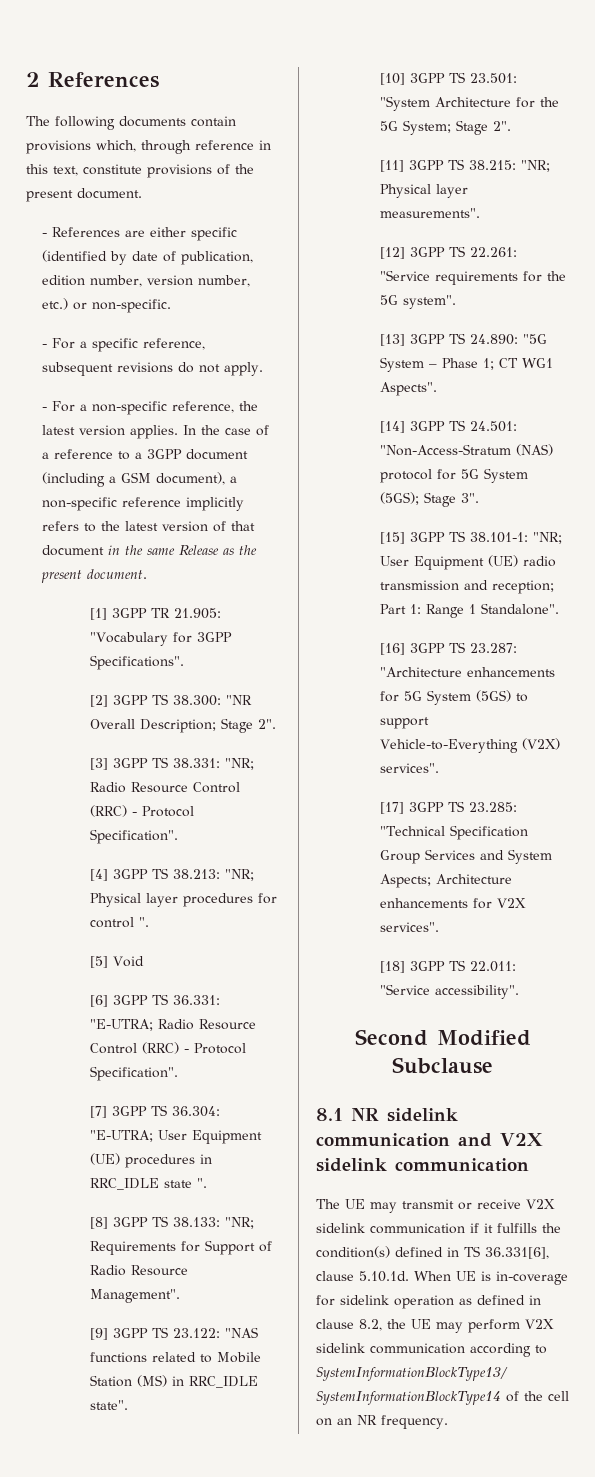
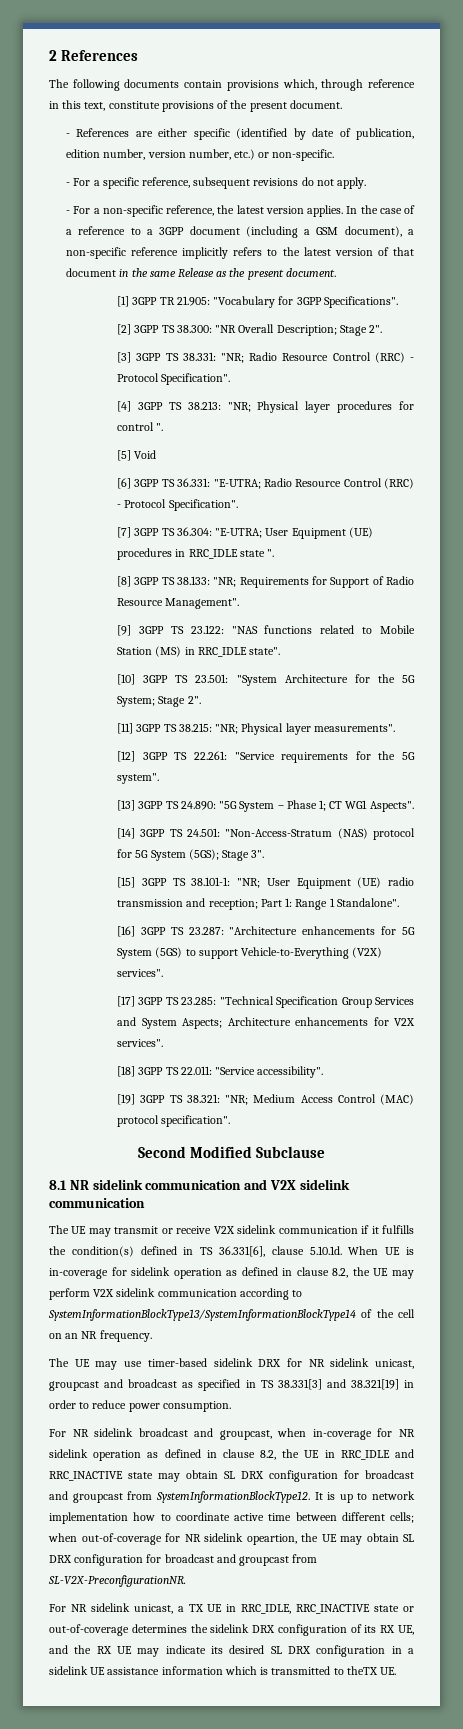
(520, 992) none -> [117,1094,414,1105] [117,1115,231,1127] // [19] 3GPP TS 38.321: "NR; Medium Access Control (MAC) protocol specification".
(448, 1422) none -> [49,1358,414,1370] [49,1379,414,1391] [49,1400,231,1412] [49,1428,415,1440] [49,1449,415,1461] [49,1470,414,1482] [49,1491,415,1503] [49,1512,414,1524] [48,1533,414,1545] [49,1554,318,1566] [48,1575,186,1587] [49,1603,414,1614] [49,1624,414,1636] [49,1645,414,1657] [49,1666,397,1675] // The UE may use timer-based sidelink DRX for NR sidelink unicast, groupcast and broadcast as specified in TS 38.331[3] and 38.321[19] in order to reduce power consumption. // For NR sidelink broadcast and groupcast, when in-coverage for NR sidelink operation as defined in clause 8.2, the UE in RRC_IDLE and RRC_INACTIVE state may obtain SL DRX configuration for broadcast and groupcast from SystemInformationBlockType12. It is up to network implementation how to coordinate active time between different cells; when out-of-coverage for NR sidelink opeartion, the UE may obtain SL DRX configuration for broadcast and groupcast from SL-V2X-PreconfigurationNR. // For NR sidelink unicast, a TX UE in RRC_IDLE, RRC_INACTIVE state or out-of-coverage determines the sidelink DRX configuration of its RX UE, and the RX UE may indicate its desired SL DRX configuration in a sidelink UE assistance information which is transmitted to theTX UE.

